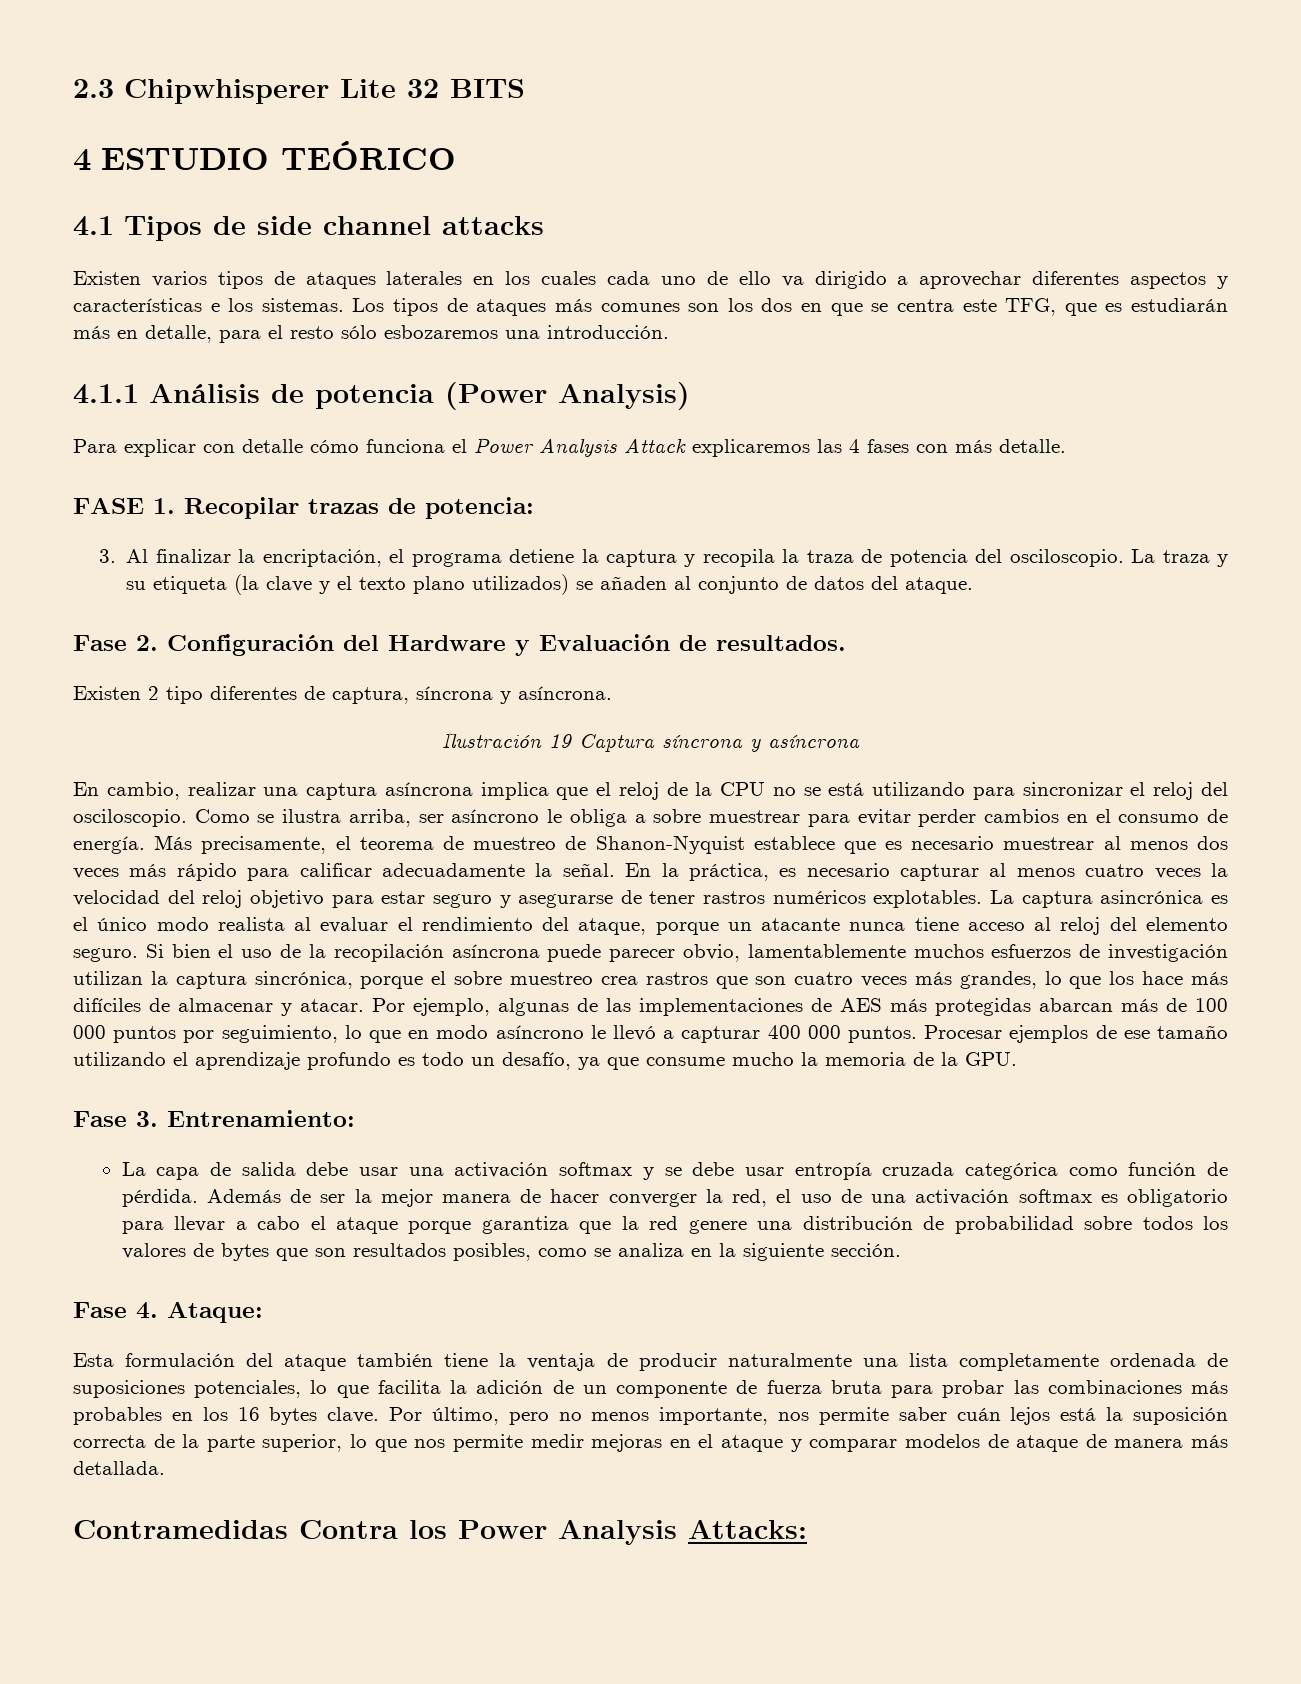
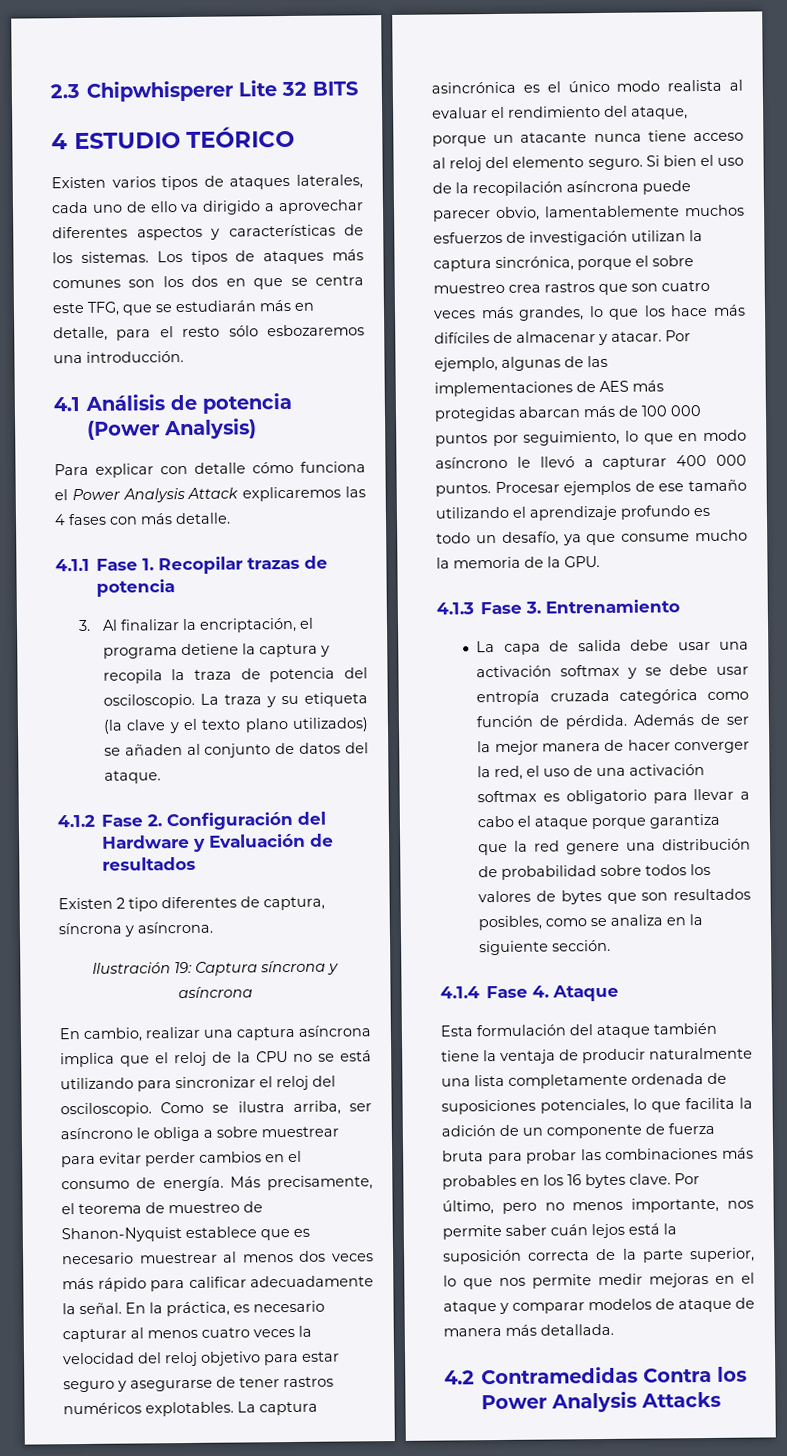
[73,216,545,241] // 4.1 Tipos de side channel attacks -> (296, 136) none
[386,271,597,285] laterales en los cuales -> [296,174,363,189] laterales,
[210,303,220,312] e -> [344,224,364,236] de
[1105,303,1123,312] es -> [155,304,172,313] se
[73,384,139,404] 4.1.1 -> [53,396,80,412] 4.1
[73,497,144,514] FASE -> [55,558,139,572] 4.1.1 Fase
[425,497,534,519] potencia: -> [96,579,176,597] potencia
(974, 585) none -> [57,814,95,828] 4.1.2
[716,635,846,651] resultados. -> [102,856,197,871] resultados
[549,734,572,748] 19 -> [174,961,192,974] 19:
(1017, 1059) none -> [436,602,474,615] 4.1.3
[167,1110,355,1127] Entrenamiento: -> [545,599,681,614] Entrenamiento
(901, 1250) none -> [440,986,480,999] 4.1.4
[167,1301,263,1323] Ataque: -> [552,984,620,1002] Ataque
(165, 1468) none -> [444,1370,475,1385] 4.2
[688,1520,807,1539] Attacks: -> [641,1391,722,1408] Attacks

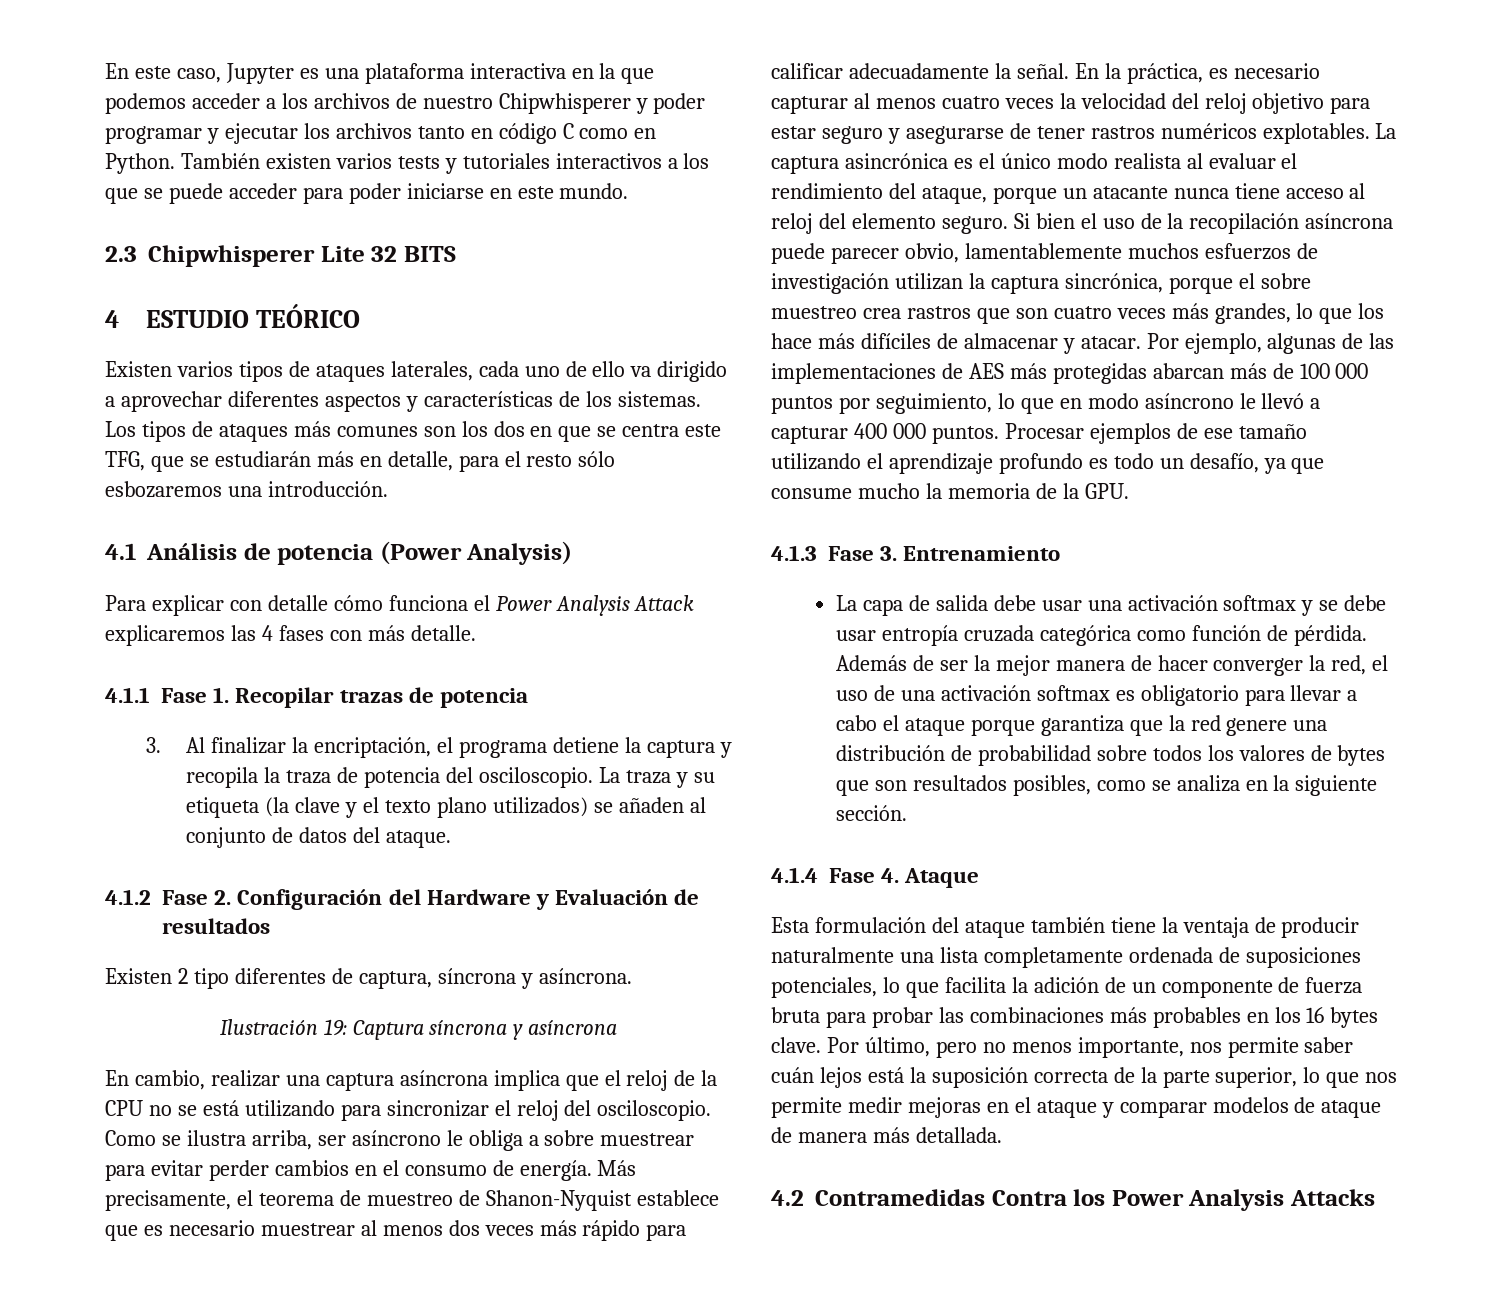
(50, 91) none -> [105,63,655,84] [105,93,706,114] [105,123,657,144] [105,153,710,174] [105,183,629,204] En este caso, Jupyter es una plataforma interactiva en la que podemos acceder a los archivos de nuestro Chipwhisperer y poder programar y ejecutar los archivos tanto en código C como en Python. También existen varios tests y tutoriales interactivos a los que se puede acceder para poder iniciarse en este mundo. //

